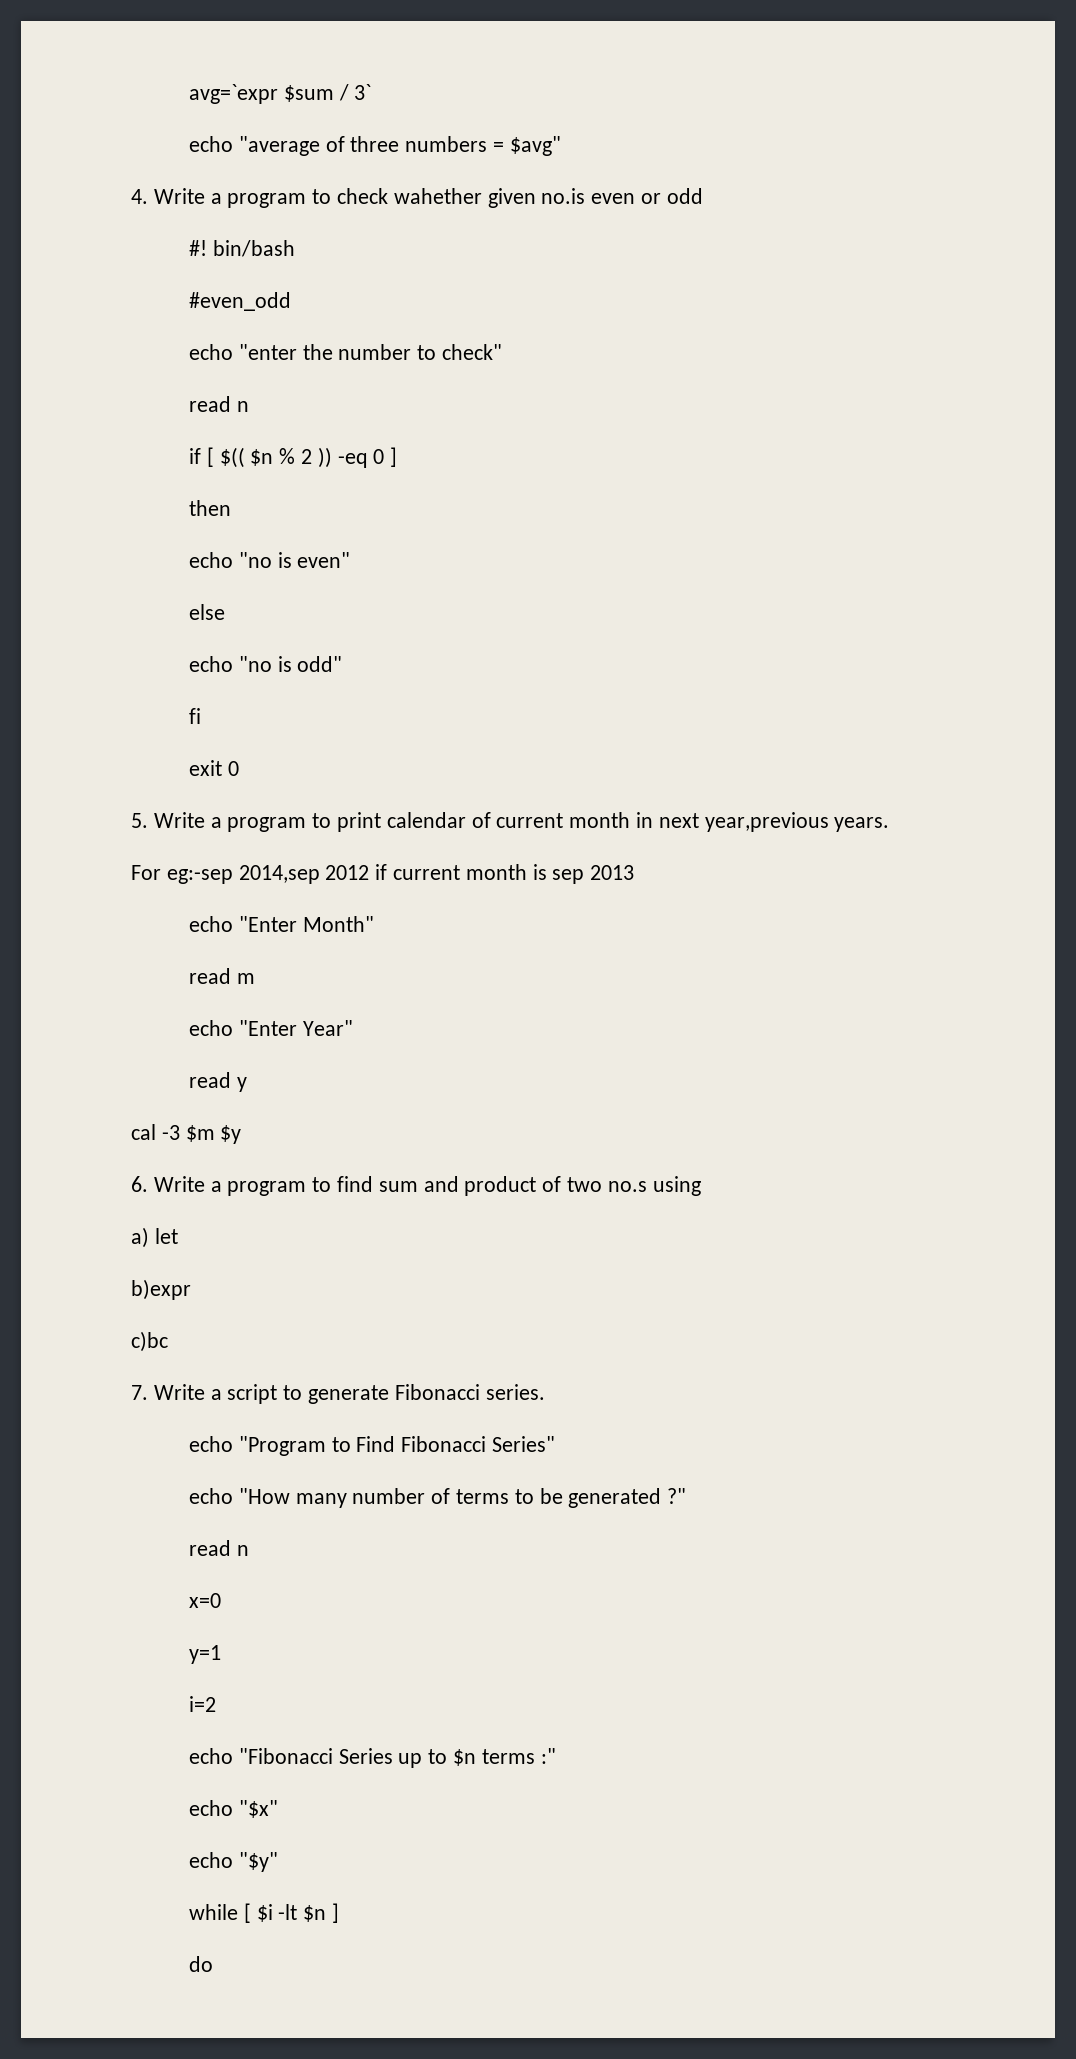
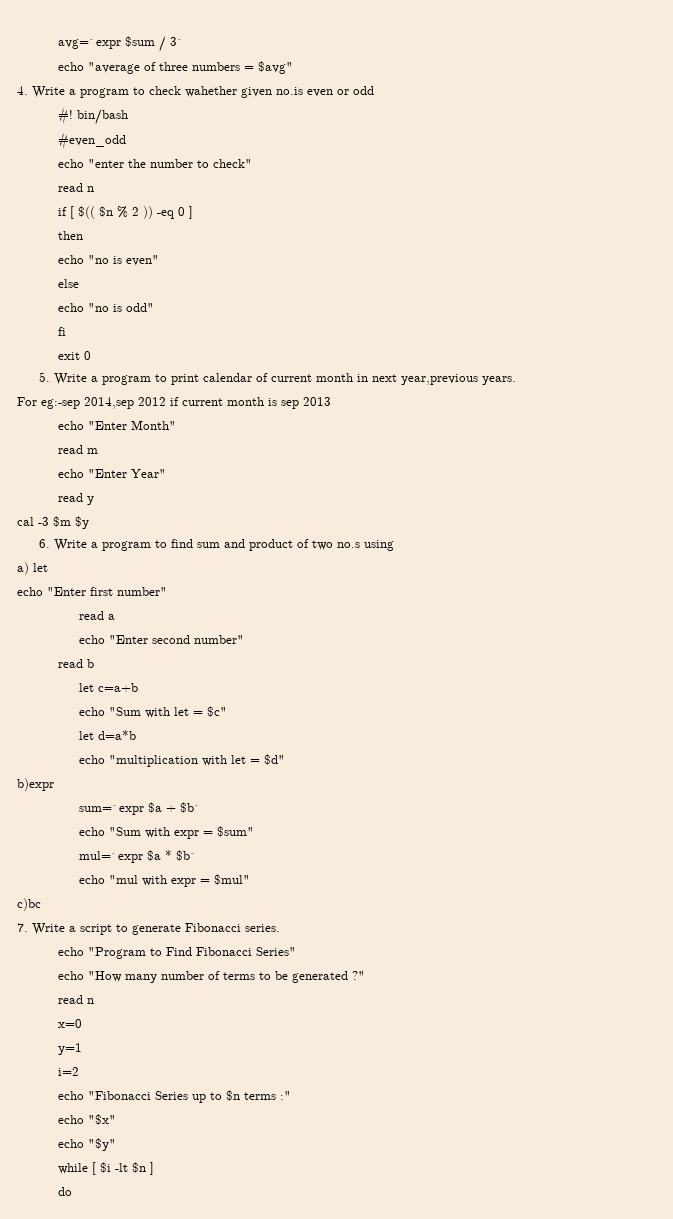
[131,1279,191,1300] b)expr -> [17,587,167,596] [79,611,116,620] [79,635,245,644] [58,659,95,668] [79,683,139,692] [79,706,228,718] [79,730,137,740] [79,754,286,767] [17,778,54,791] [79,802,202,815] [79,826,255,839] [79,850,198,863] [79,874,251,887] echo "Enter first number" // read a // echo "Enter second number" // read b // let c=a+b // echo "Sum with let = $c" // let d=a*b // echo "multiplication with let = $d" // b)expr // sum=`expr $a + $b` // echo "Sum with expr = $sum" // mul=`expr $a * $b` // echo "mul with expr = $mul"

